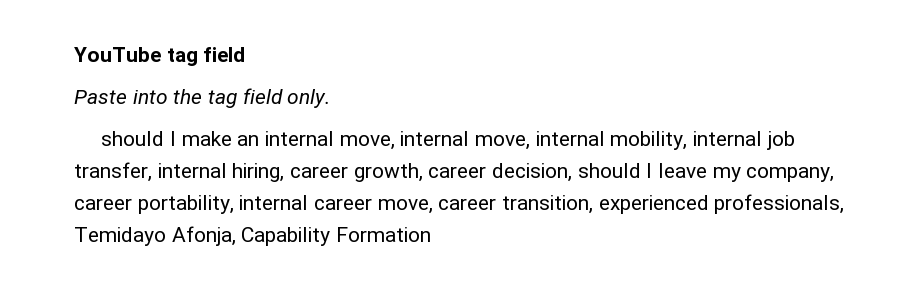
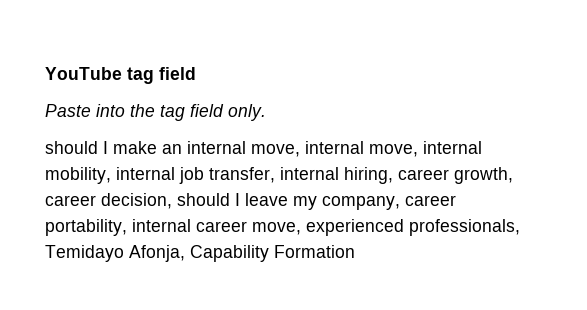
[438,195,594,214] career transition, -> (301, 228) none

